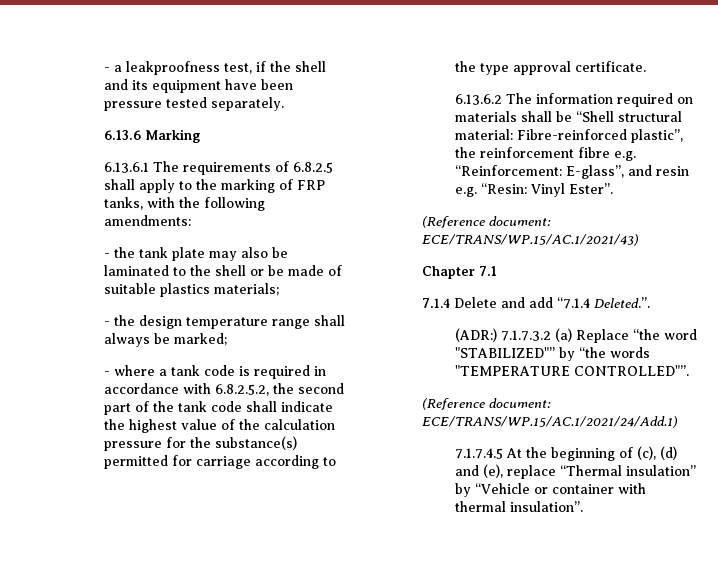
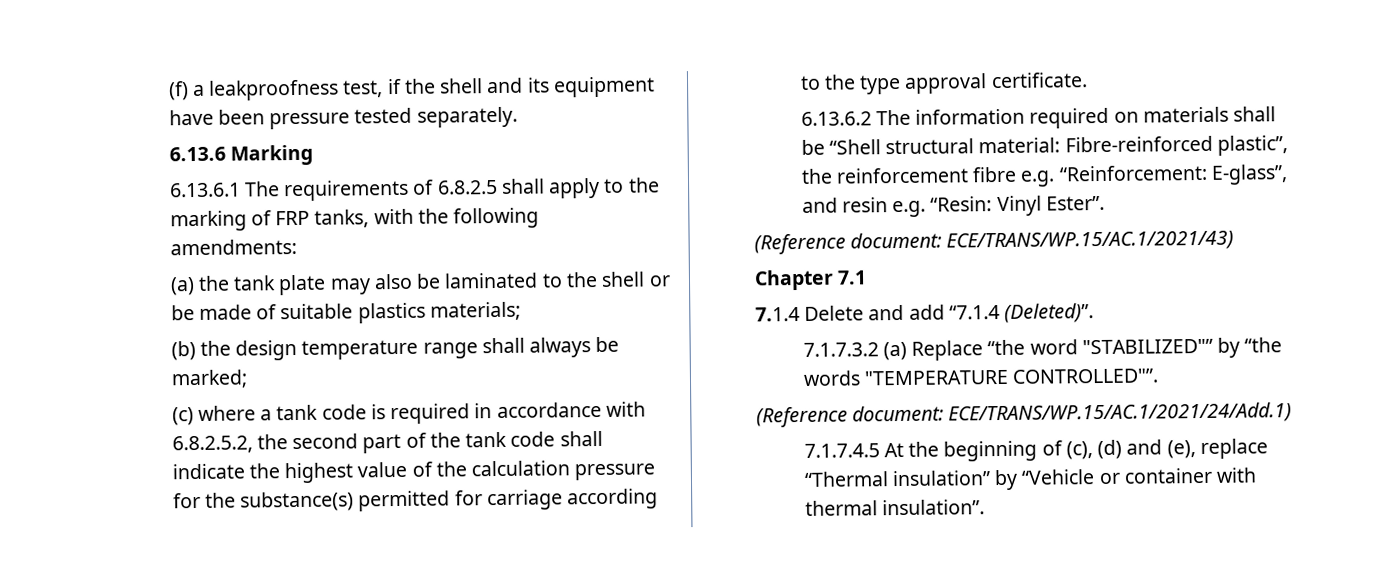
[103,67,110,72] - -> [167,81,189,101] (f)
[103,253,110,258] - -> [169,277,195,296] (a)
[103,321,110,326] - -> [170,341,196,361] (b)
[103,371,110,376] - -> [171,407,194,426] (c)
[593,297,650,308] [454,328,497,342] Deleted.”. // (ADR:) -> [1004,303,1095,323] (Deleted)”. //

